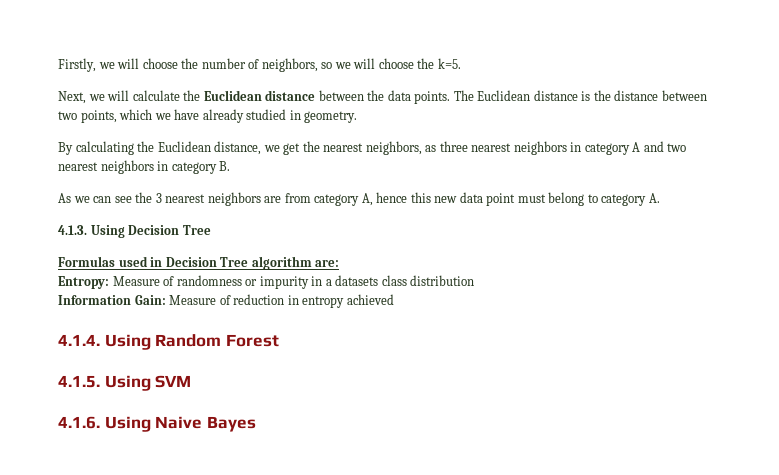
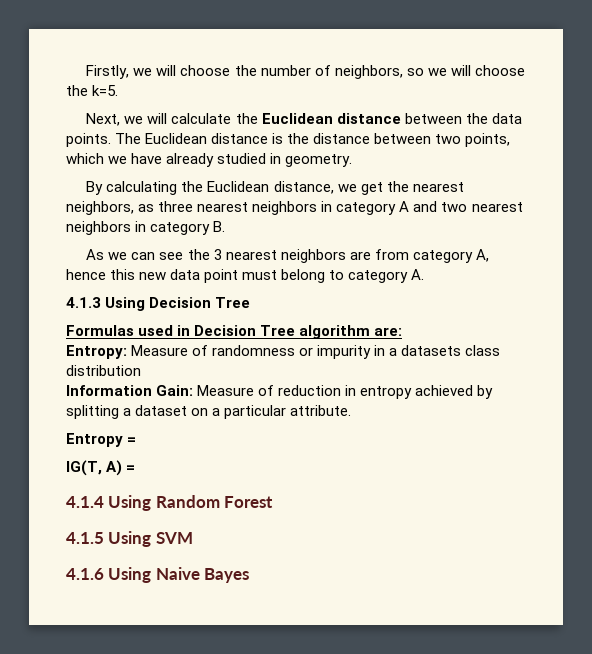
[58,225,87,235] 4.1.3. -> [66,297,101,308] 4.1.3
[58,334,100,346] // 4.1.4. -> [477,385,494,399] [66,405,352,419] [66,433,137,447] [66,460,136,476] [66,496,104,508] by splitting a dataset on a particular attribute. // Entropy = // IG(T, A) = // 4.1.4
[58,375,100,388] 4.1.5. -> [66,532,104,544] 4.1.5
[58,416,100,429] 4.1.6. -> [66,568,104,580] 4.1.6

